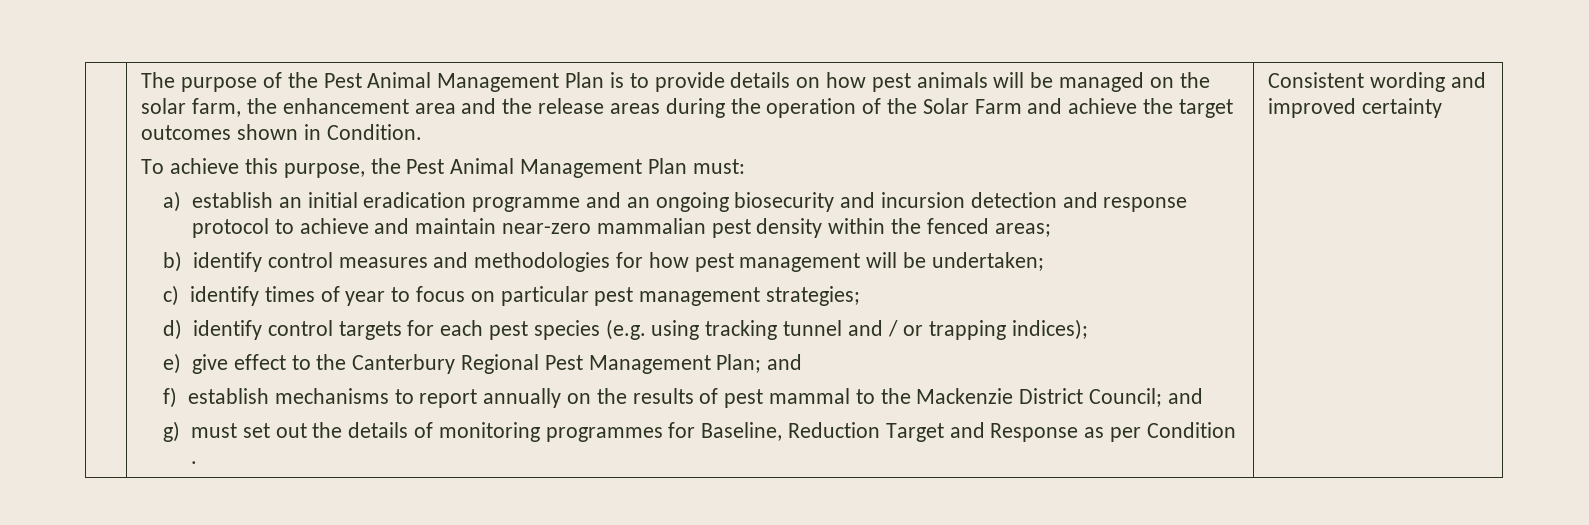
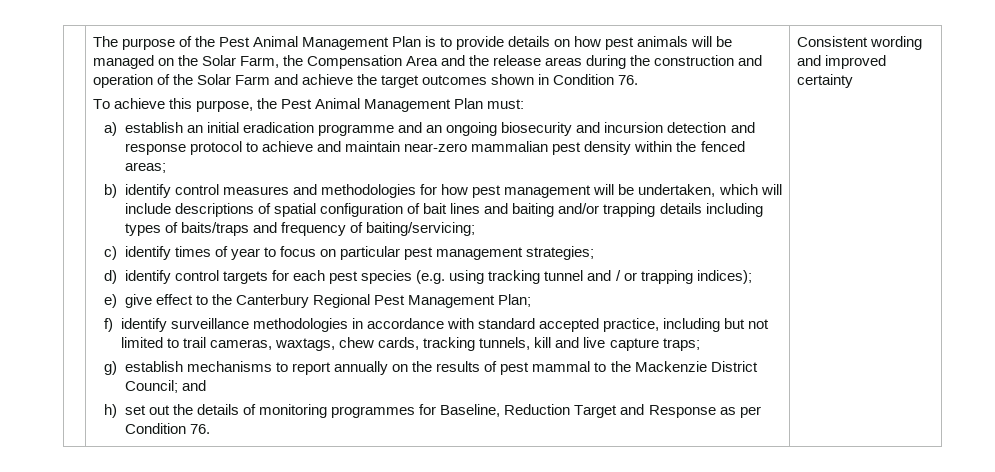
[141,98,456,117] solar farm, the enhancement area -> [201,55,438,69] Solar Farm, the Compensation Area
(761, 106) none -> [654,55,763,66] construction and
[326,124,422,140] Condition. -> [553,74,639,85] Condition 76.
[931,252,1044,271] undertaken; -> [638,184,782,197] [124,203,763,217] [124,222,476,236] undertaken, which will include descriptions of spatial configuration of bait lines and baiting and/or trapping details including types of baits/traps and frequency of baiting/servicing;
[767,354,803,370] [163,387,178,408] and // f) -> [104,318,770,332] [120,337,700,351] [104,361,118,375] // f) identify surveillance methodologies in accordance with standard accepted practice, including but not limited to trail cameras, waxtags, chew cards, tracking tunnels, kill and live capture traps; // g)
[163,421,237,442] g) must -> [104,404,118,418] h)
[190,461,197,464] . -> [189,424,210,434] 76.

